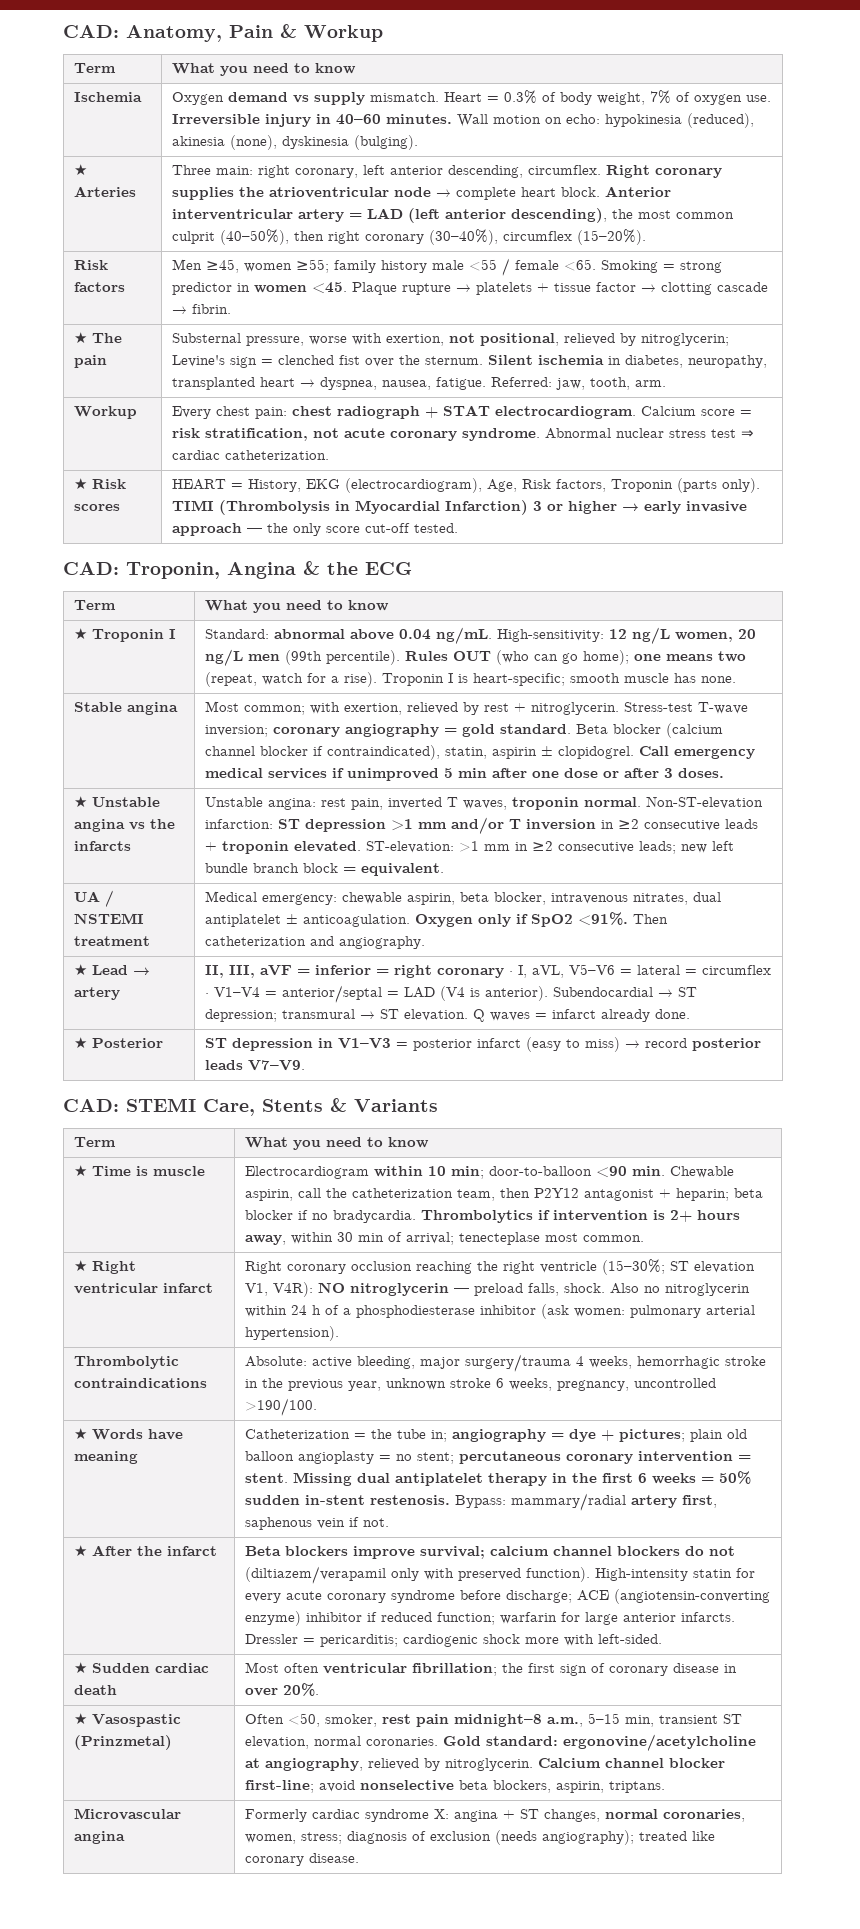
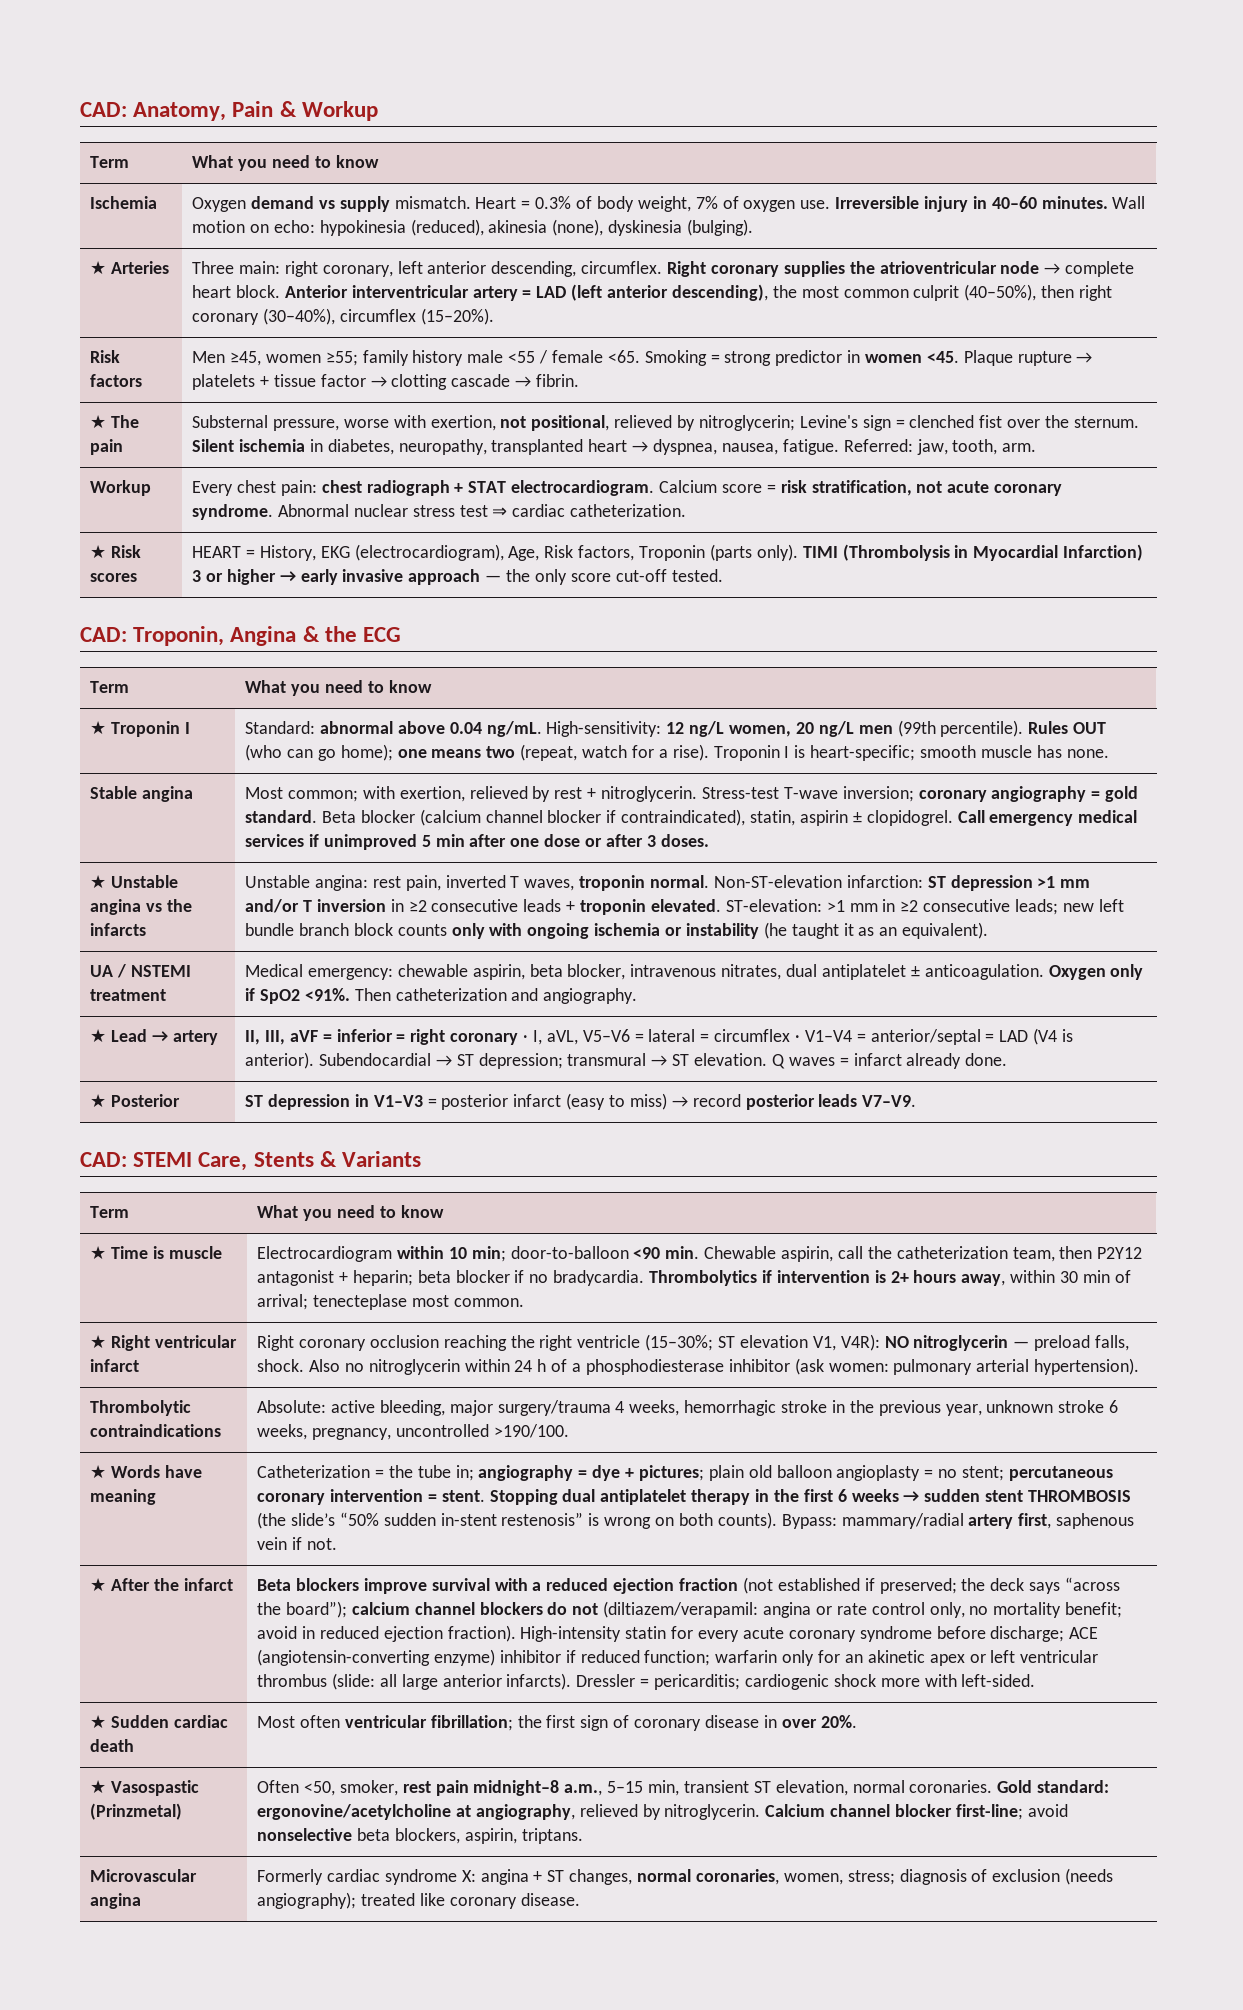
[343,863,445,876] = equivalent. -> [397,922,989,939] counts only with ongoing ischemia or instability (he taught it as an equivalent).
[293,1472,353,1486] Missing -> [489,1489,558,1505] Stopping
[701,1471,752,1484] [245,1495,451,1505] = 50% sudden in-stent restenosis. -> [903,1489,1131,1502] [257,1512,777,1529] → sudden stent THROMBOSIS (the slide’s “50% sudden in-stent restenosis” is wrong on both counts).
[420,1546,486,1559] survival; -> [431,1577,1120,1594] [257,1601,348,1618] survival with a reduced ejection fraction (not established if preserved; the deck says “across the board”);
[245,1566,591,1584] (diltiazem/verapamil only with preserved function). -> [603,1601,1123,1618] [257,1625,516,1642] (diltiazem/verapamil: angina or rate control only, no mortality benefit; avoid in reduced ejection fraction).
[561,1612,581,1622] for -> [782,1650,1099,1666] [257,1673,397,1690] only for an akinetic apex or left ventricular thrombus (slide: all
[681,1612,736,1622] infarcts. -> [506,1673,572,1690] infarcts).

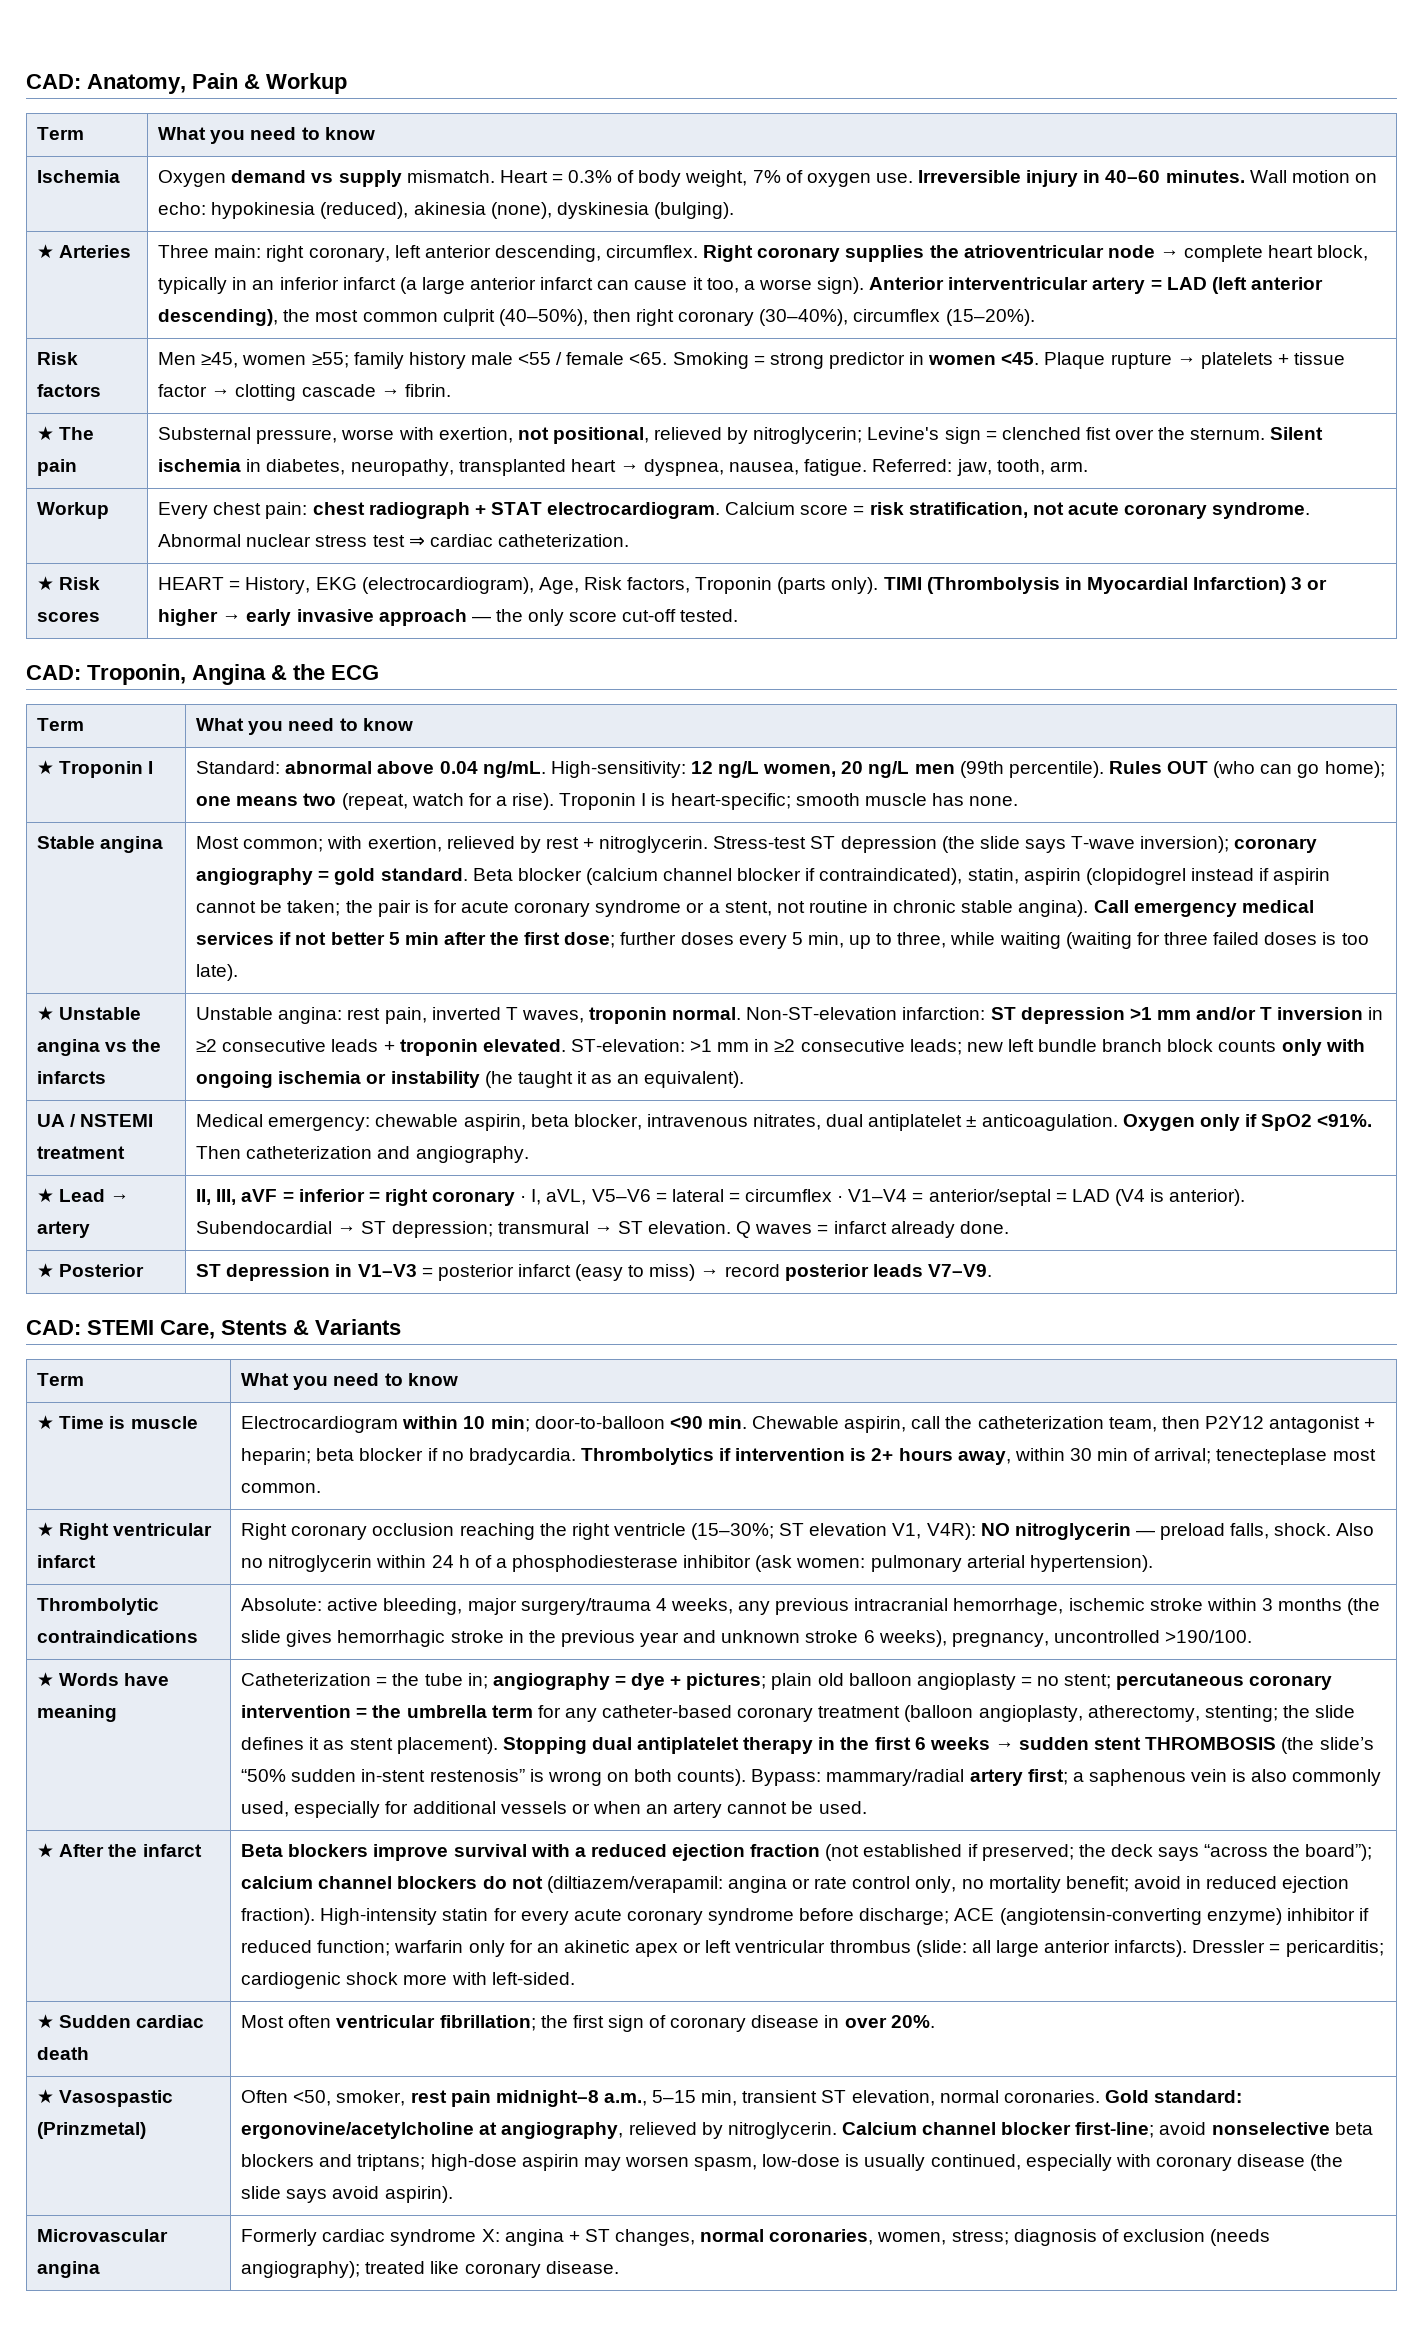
[236,285,281,298] block. -> [1317,245,1369,261] [158,277,865,294] block, typically in an inferior infarct (a large anterior infarct can cause it too, a worse sign).
[783,786,914,802] T-wave inversion; -> [810,836,1230,853] ST depression (the slide says T-wave inversion);
[852,810,953,826] ± clopidogrel. -> [1085,868,1331,885] [196,900,1089,917] (clopidogrel instead if aspirin cannot be taken; the pair is for acute coronary syndrome or a stent, not routine in chronic stable angina).
[323,834,417,850] unimproved -> [295,932,385,945] not better
[510,834,709,847] one dose or after 3 doses. -> [490,932,1369,949] [196,964,239,981] the first dose; further doses every 5 min, up to three, while waiting (waiting for three failed doses is too late).
(680, 1408) none -> [738,1598,1381,1615] [241,1630,333,1647] any previous intracranial hemorrhage, ischemic stroke within 3 months (the slide gives
[945,1404,982,1416] year, -> [640,1630,717,1647] year and
[257,1424,308,1440] weeks, -> [878,1630,947,1647] weeks),
[441,1490,485,1502] stent. -> [372,1705,1356,1722] [241,1737,498,1754] the umbrella term for any catheter-based coronary treatment (balloon angioplasty, atherectomy, stenting; the slide defines it as stent placement).
[1018,1513,1135,1529] [257,1537,337,1550] first, saphenous vein if not. -> [1027,1769,1382,1786] [241,1801,867,1818] first; a saphenous vein is also commonly used, especially for additional vessels or when an artery cannot be used.
[394,1828,583,1844] blockers, aspirin, triptans. -> [241,2154,1344,2171] [241,2186,453,2203] blockers and triptans; high-dose aspirin may worsen spasm, low-dose is usually continued, especially with coronary disease (the slide says avoid aspirin).

